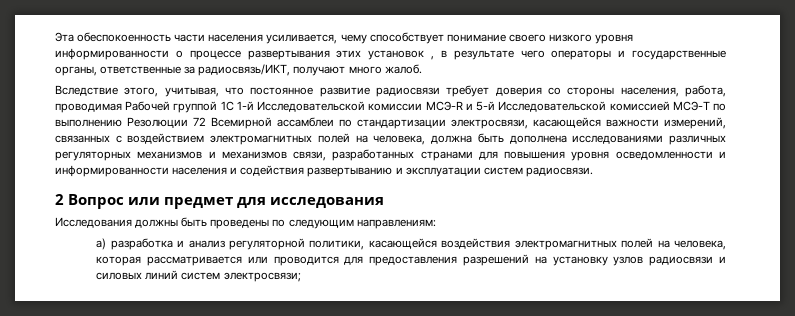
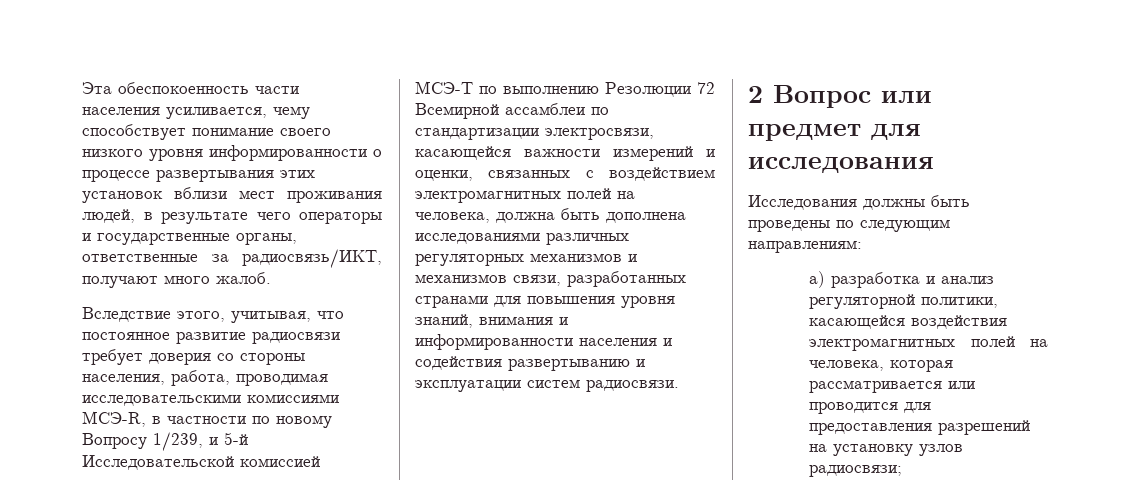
[430,56,434,60] , -> [174,187,382,203] [82,209,135,223] вблизи мест проживания людей,
[125,101,463,113] Рабочей группой 1С 1-й Исследовательской комиссии МСЭ-R -> [82,394,339,406] [82,411,332,428] [82,432,203,451] исследовательскими комиссиями МСЭ-R, в частности по новому Вопросу 1/239,
[664,117,726,129] измерений, -> [613,146,715,161] [415,170,473,181] измерений и оценки,
[615,151,713,160] осведомленности -> [415,314,553,328] знаний, внимания
[649,256,727,266] [96,270,301,282] радиосвязи и силовых линий систем электросвязи; -> [809,465,903,477] радиосвязи;

